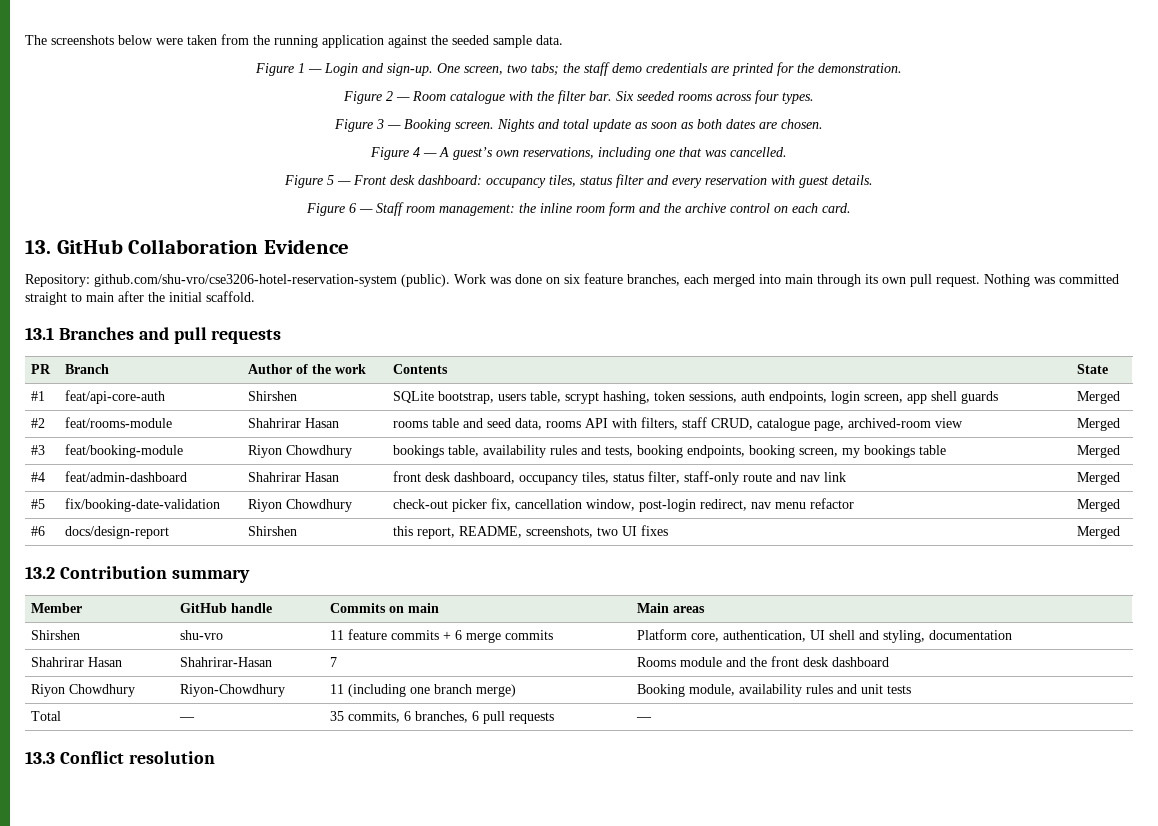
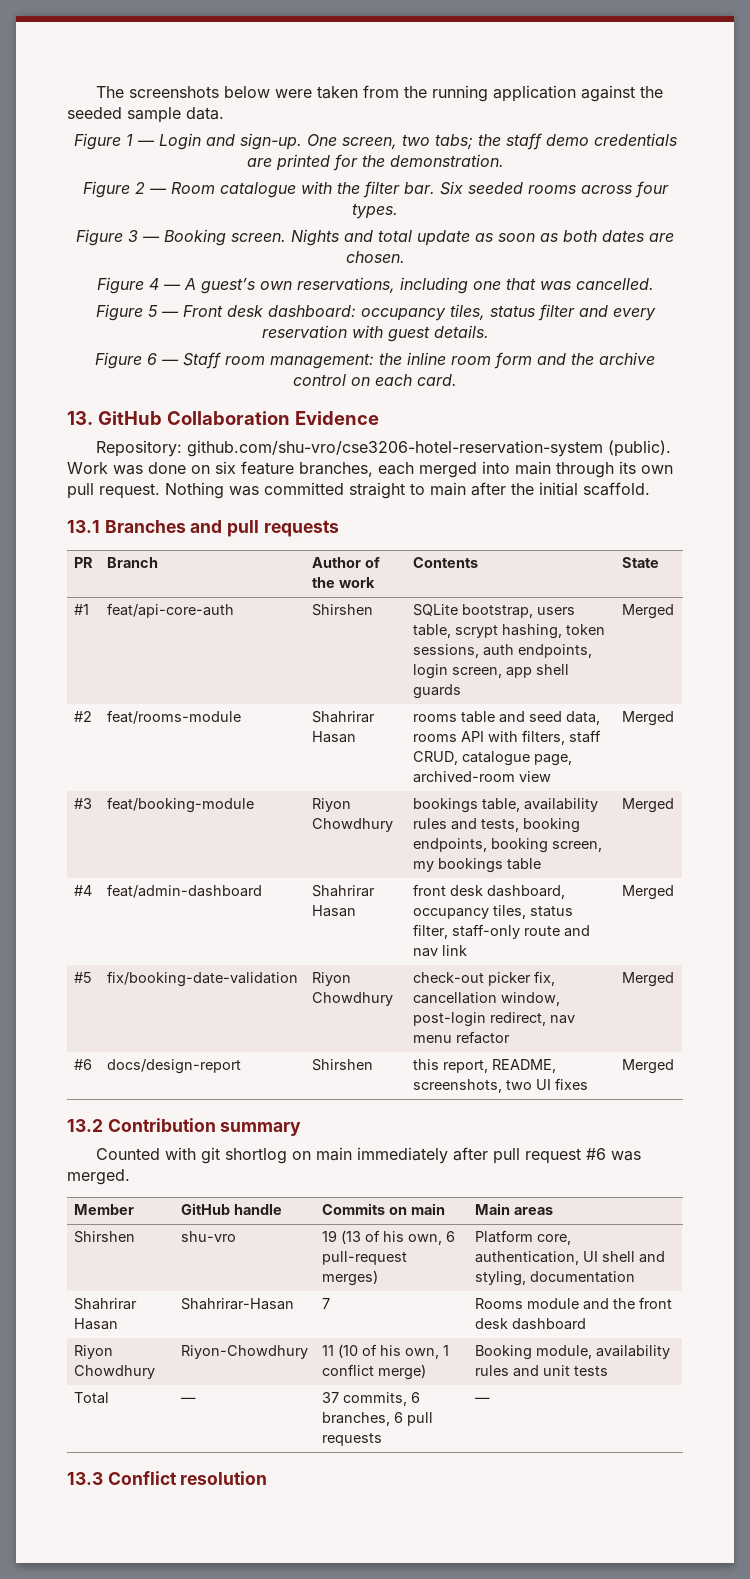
(250, 576) none -> [95,1147,641,1164] [67,1169,130,1185] // Counted with git shortlog on main immediately after pull request #6 was merged.
[330,629,554,643] 11 feature commits + 6 merge commits -> [321,1230,455,1245] [321,1251,407,1265] [321,1270,378,1286] 19 (13 of his own, 6 pull-request merges)
[348,684,473,697] (including one branch -> [337,1344,449,1359] [321,1364,374,1376] (10 of his own, 1 conflict
[330,711,345,721] 35 -> [321,1392,339,1403] 37

